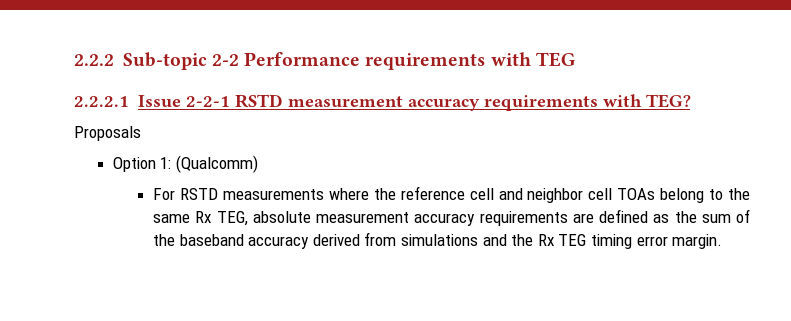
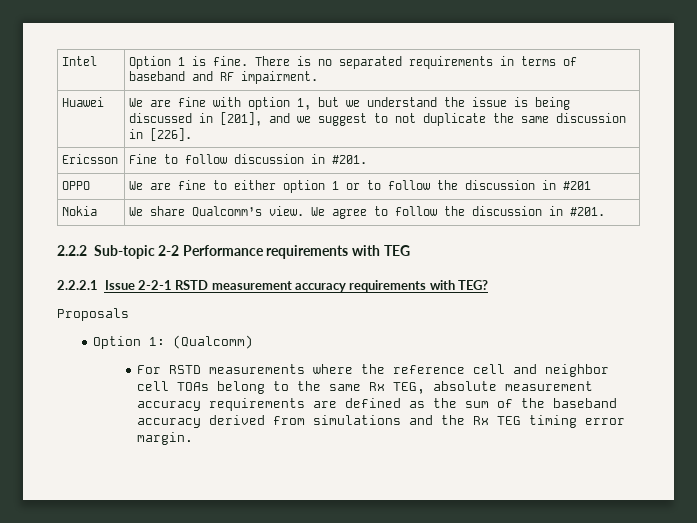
(74, 60) none -> [62,56,98,66] [129,56,578,69] [129,71,319,84] [62,97,105,107] [129,97,571,110] [129,112,627,126] [129,128,193,141] [62,154,119,164] [129,154,368,164] [62,181,91,190] [129,180,592,193] [62,206,98,216] [129,206,606,219] Intel | Option 1 is fine. There is no separated requirements in terms of baseband and RF impairment. // Huawei | We are fine with option 1, but we understand the issue is being discussed in [201], and we suggest to not duplicate the same discussion in [226]. // Ericsson | Fine to follow discussion in #201. // OPPO | We are fine to either option 1 or to follow the discussion in #201 // Nokia | We share Qualcomm’s view. We agree to follow the discussion in #201. //

